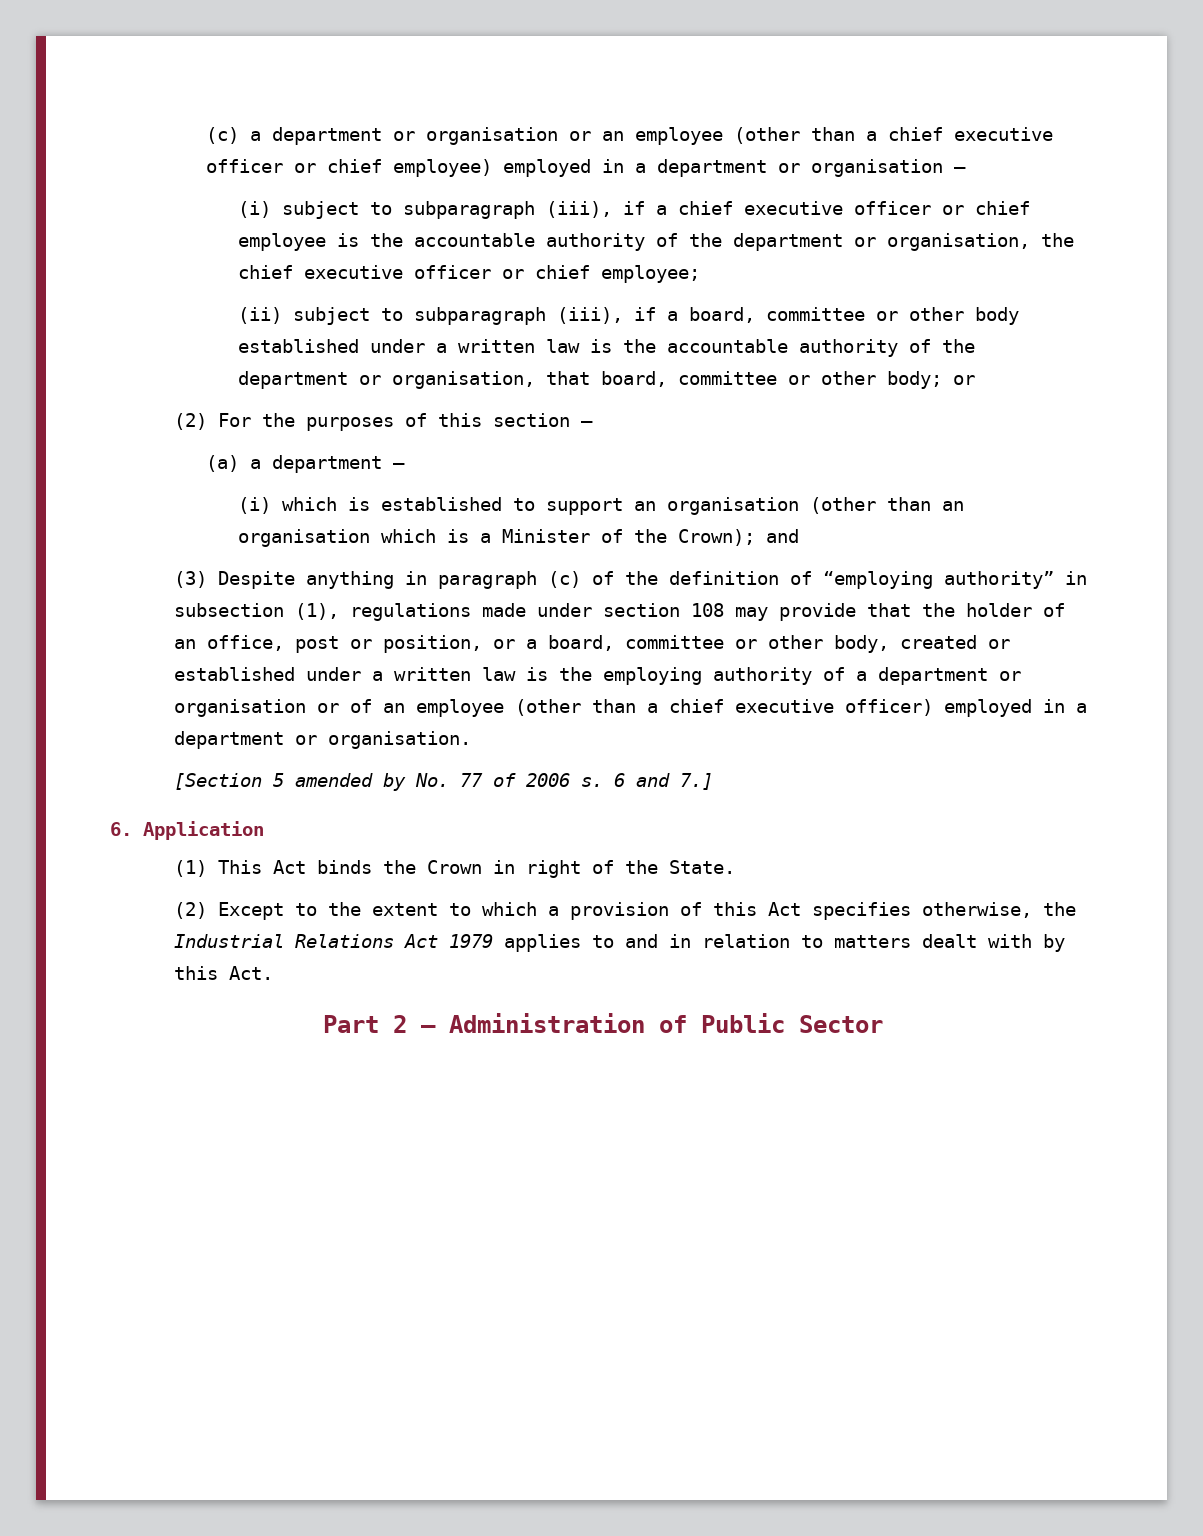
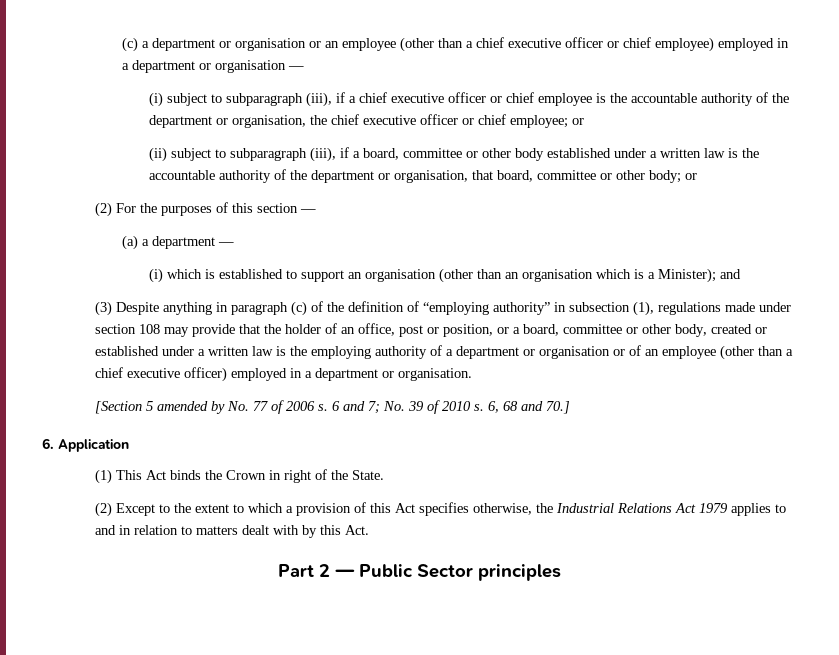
(701, 274) none -> [571,118,584,125] or
[502,529,756,546] Minister of the Crown); -> [657,268,716,283] Minister);
[680,773,714,790] 7.] -> [368,400,571,414] 7; No. 39 of 2010 s. 6, 68 and 70.]
[448,1013,687,1033] Administration of -> (355, 573) none
(883, 1024) none -> [478,564,561,581] principles

